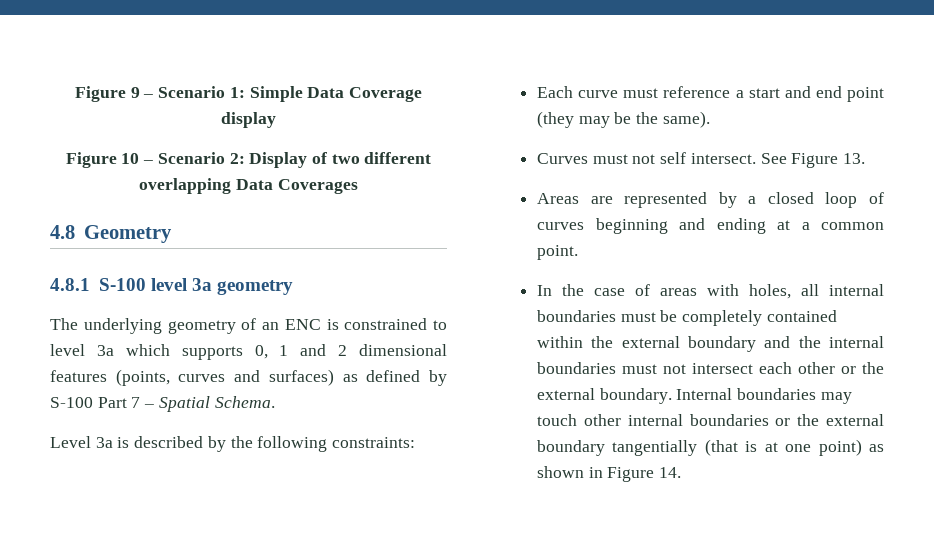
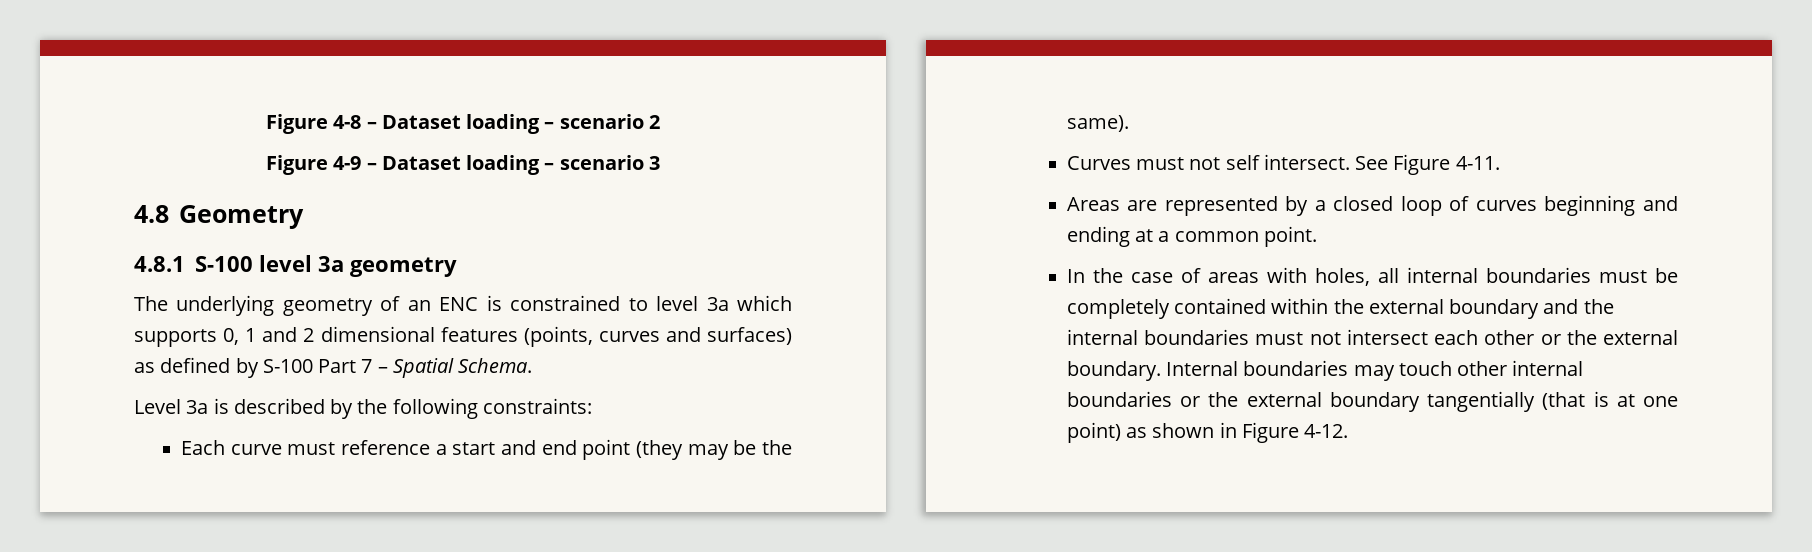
[74,86,423,102] [221,112,276,128] [65,152,432,168] [139,178,358,194] Figure 9 – Scenario 1: Simple Data Coverage display // Figure 10 – Scenario 2: Display of two different overlapping Data Coverages -> [266,114,660,134] [266,155,660,175] Figure 4-8 – Dataset loading – scenario 2 // Figure 4-9 – Dataset loading – scenario 3
[843,153,866,164] 13. -> [1455,156,1500,170] 4-11.
[659,467,682,478] 14. -> [1304,424,1349,438] 4-12.

